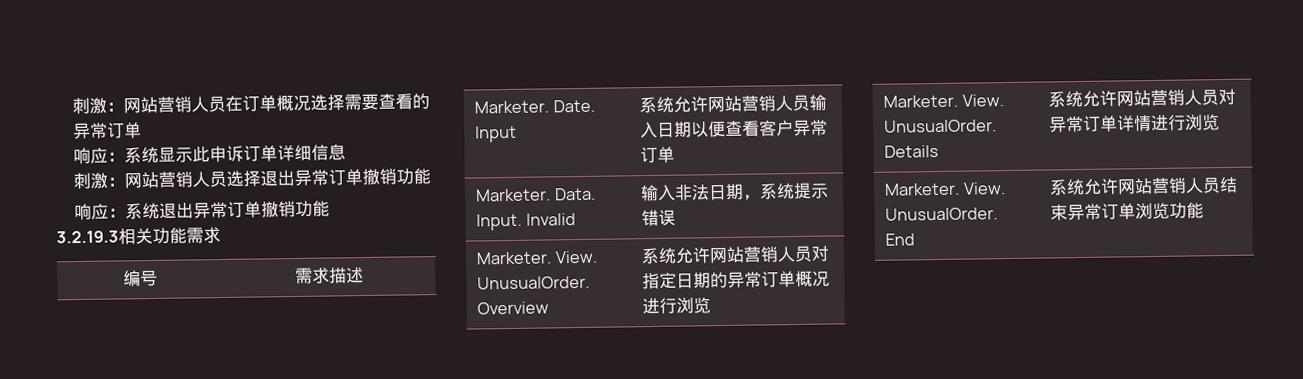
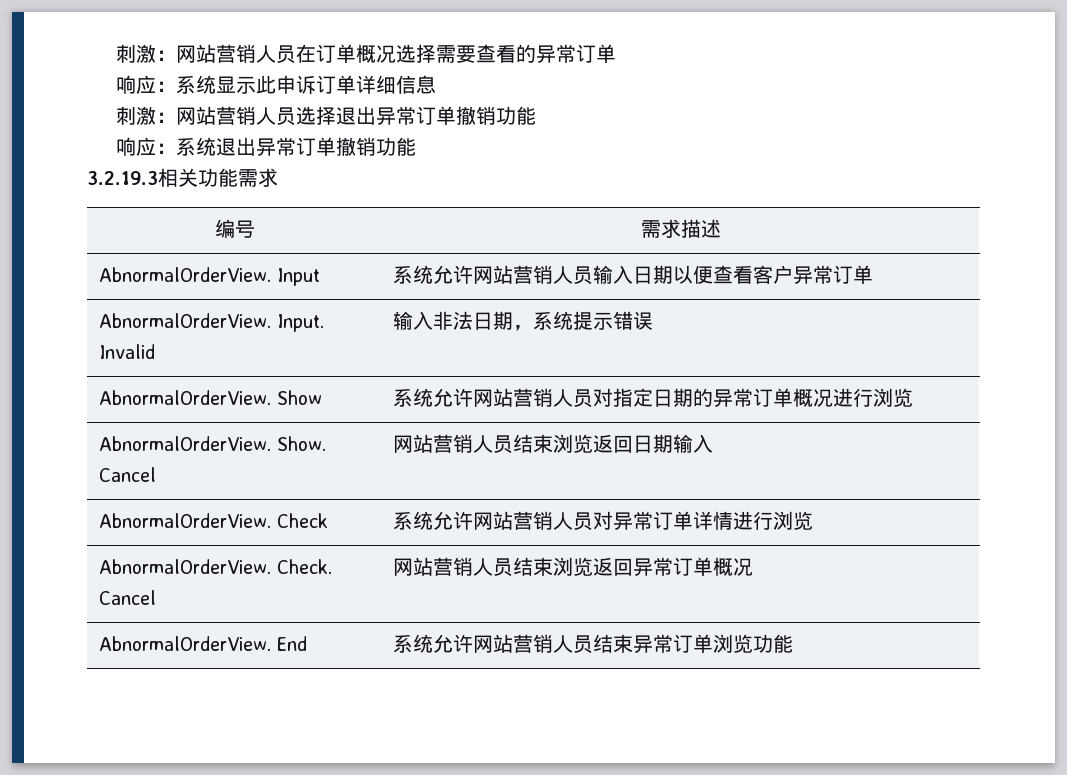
[474,99,595,114] Marketer. Date. -> [98,267,271,282] AbnormalOrderView.
[475,187,596,202] Marketer. Data. -> [98,313,271,328] AbnormalOrderView.
[476,250,598,265] [477,275,591,290] [477,301,550,315] Marketer. View. UnusualOrder. Overview -> [98,390,322,405] AbnormalOrderView. Show
[883,94,1004,108] [884,119,998,133] [884,144,940,158] Marketer. View. UnusualOrder. Details -> [98,436,326,451] [98,467,156,482] [392,434,713,454] [98,513,328,528] AbnormalOrderView. Show. Cancel | 网站营销人员结束浏览返回日期输入 // AbnormalOrderView. Check
[884,182,1006,196] [885,207,999,221] Marketer. View. UnusualOrder. -> [98,559,332,574] [98,590,156,605] [392,557,753,577] [98,636,271,651] AbnormalOrderView. Check. Cancel | 网站营销人员结束浏览返回异常订单概况 // AbnormalOrderView.

